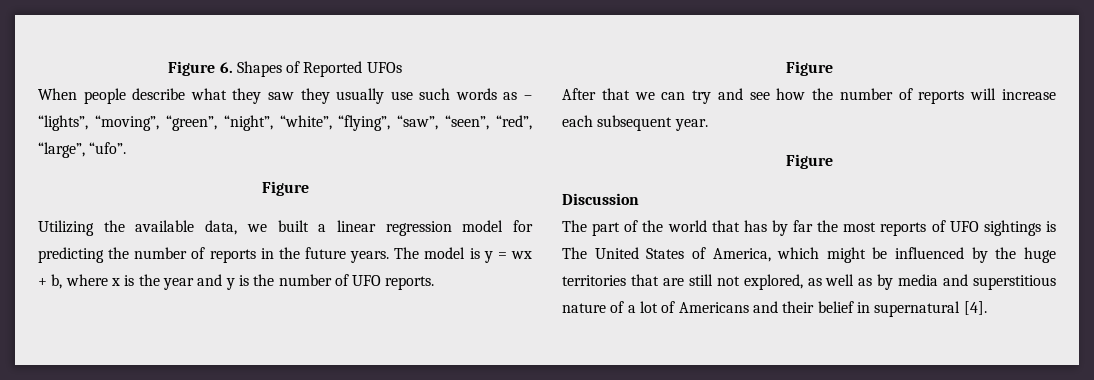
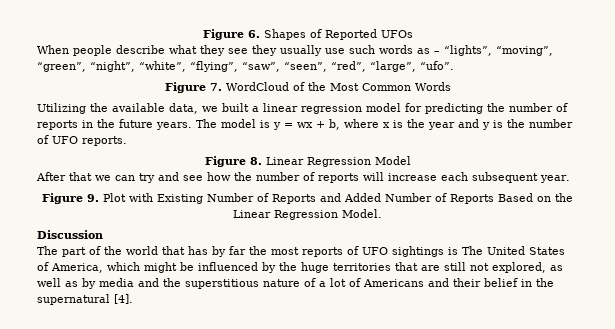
[267,92,294,100] saw -> [228,48,248,54] see
(309, 188) none -> [209,82,451,91] 7. WordCloud of the Most Common Words
(833, 68) none -> [249,156,411,167] 8. Linear Regression Model
(833, 161) none -> [87,193,573,204] [233,209,382,220] 9. Plot with Existing Number of Reports and Added Number of Reports Based on the Linear Regression Model.
(969, 280) none -> [163,278,181,287] the
(870, 307) none -> [536,278,554,287] the

